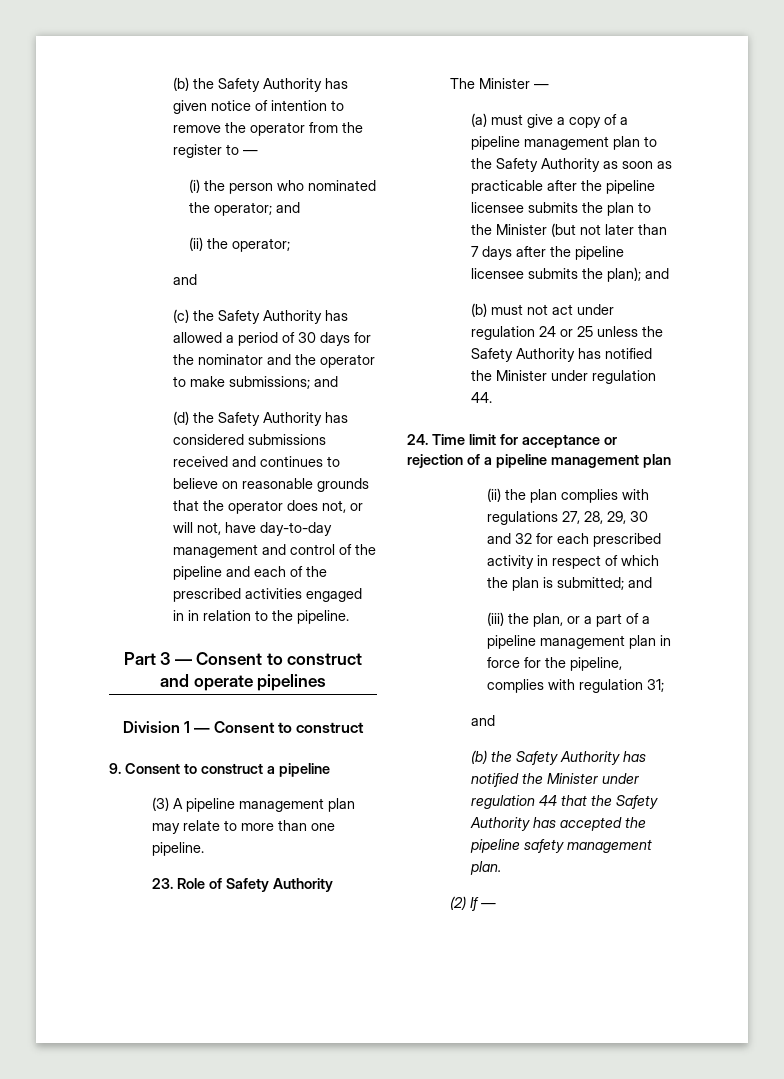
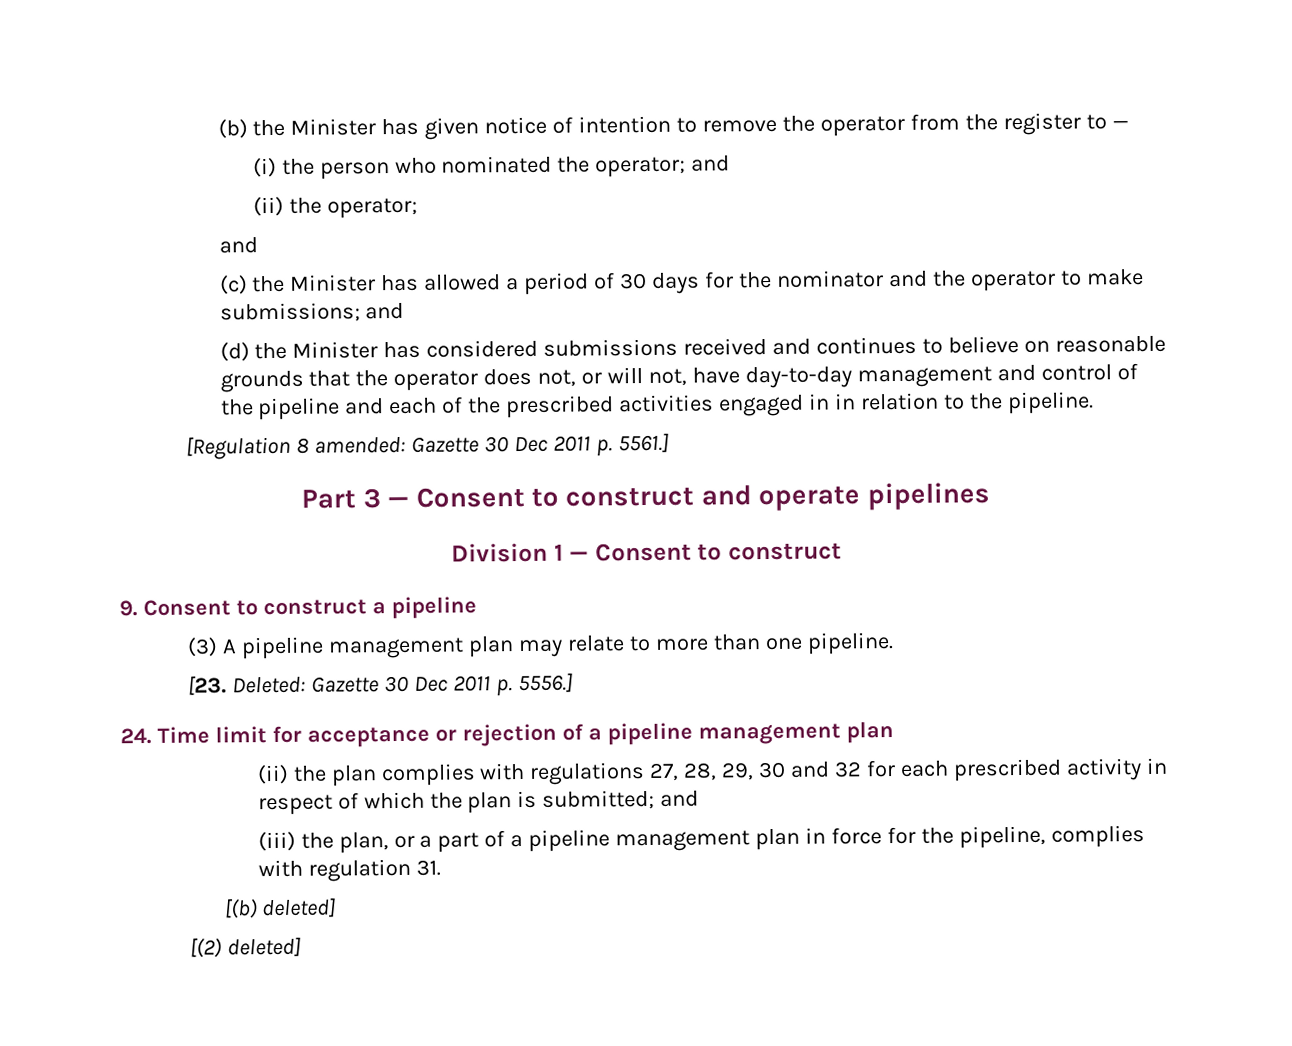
[173,77,323,92] (b) the Safety Authority -> [217,118,377,139] (b) the Minister
[218,310,323,324] Safety Authority -> [289,274,377,292] Minister
[218,412,323,426] Safety Authority -> [292,341,379,359] Minister
(350, 617) none -> [186,432,669,460] // [Regulation 8 amended: Gazette 30 Dec 2011 p. 5561.]
[151,878,333,892] [449,78,549,89] [471,113,629,128] [471,136,658,150] [471,158,673,172] [471,180,656,194] [471,202,652,216] [471,223,668,237] [471,246,625,260] [471,267,670,282] [471,303,615,317] [471,326,664,340] [471,348,653,362] [471,370,657,384] [471,392,493,403] 23. Role of Safety Authority // The Minister — // (a) must give a copy of a pipeline management plan to the Safety Authority as soon as practicable after the pipeline licensee submits the plan to the Minister (but not later than 7 days after the pipeline licensee submits the plan); and // (b) must not act under regulation 24 or 25 unless the Safety Authority has notified the Minister under regulation 44. -> [188,672,573,697] [23. Deleted: Gazette 30 Dec 2011 p. 5556.]
[647,679,665,692] [471,715,496,726] [471,750,647,765] [471,773,640,787] [471,795,659,809] [470,817,647,831] [470,839,653,853] [470,861,502,875] [449,896,496,911] 31; // and // (b) the Safety Authority has notified the Minister under regulation 44 that the Safety Authority has accepted the pipeline safety management plan. // (2) If — -> [415,859,441,876] [224,897,337,919] [190,936,302,958] 31. // [(b) deleted] // [(2) deleted]

